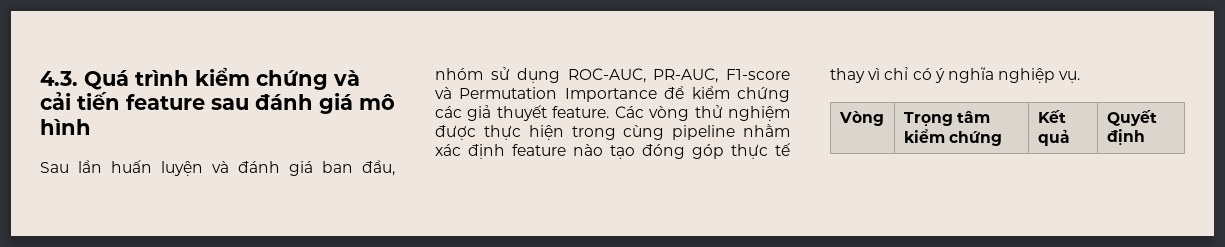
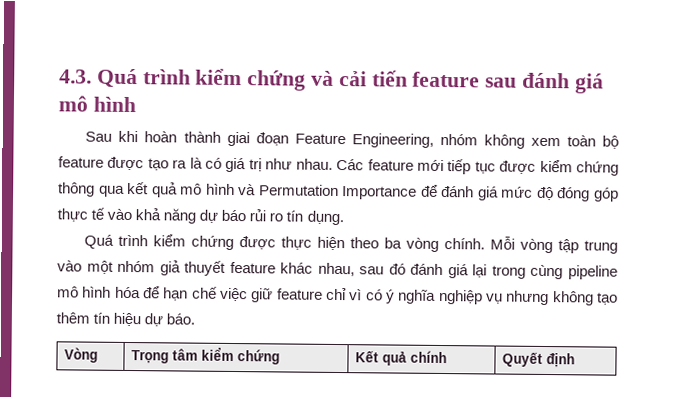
[78,160,395,176] [435,67,790,83] [435,86,790,102] [435,105,790,121] [435,124,790,140] [435,143,791,159] [830,67,1081,83] lần huấn luyện và đánh giá ban đầu, nhóm sử dụng ROC-AUC, PR-AUC, F1-score và Permutation Importance để kiểm chứng các giả thuyết feature. Các vòng thử nghiệm được thực hiện trong cùng pipeline nhằm xác định feature nào tạo đóng góp thực tế thay vì chỉ có ý nghĩa nghiệp vụ. -> [118,130,619,149] [58,156,620,176] [58,181,620,202] [57,207,344,226] [84,234,618,254] [57,260,619,280] [57,286,618,306] [56,312,196,327] khi hoàn thành giai đoạn Feature Engineering, nhóm không xem toàn bộ feature được tạo ra là có giá trị như nhau. Các feature mới tiếp tục được kiểm chứng thông qua kết quả mô hình và Permutation Importance để đánh giá mức độ đóng góp thực tế vào khả năng dự báo rủi ro tín dụng. // Quá trình kiểm chứng được thực hiện theo ba vòng chính. Mỗi vòng tập trung vào một nhóm giả thuyết feature khác nhau, sau đó đánh giá lại trong cùng pipeline mô hình hóa để hạn chế việc giữ feature chỉ vì có ý nghĩa nghiệp vụ nhưng không tạo thêm tín hiệu dự báo.
(1070, 137) none -> [410,350,448,364] chính

